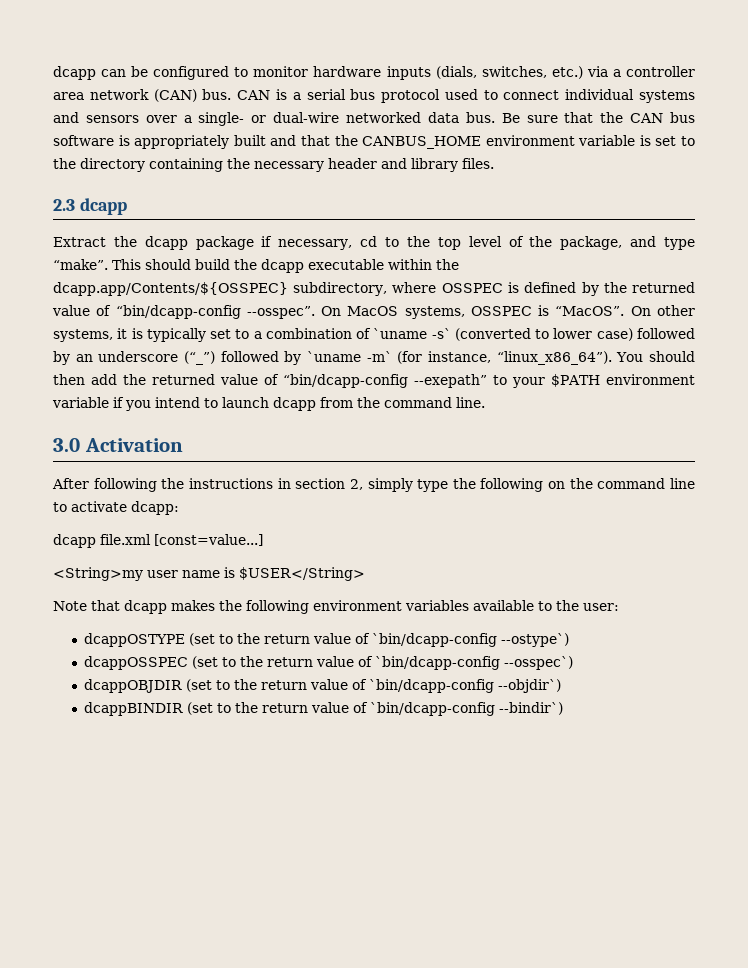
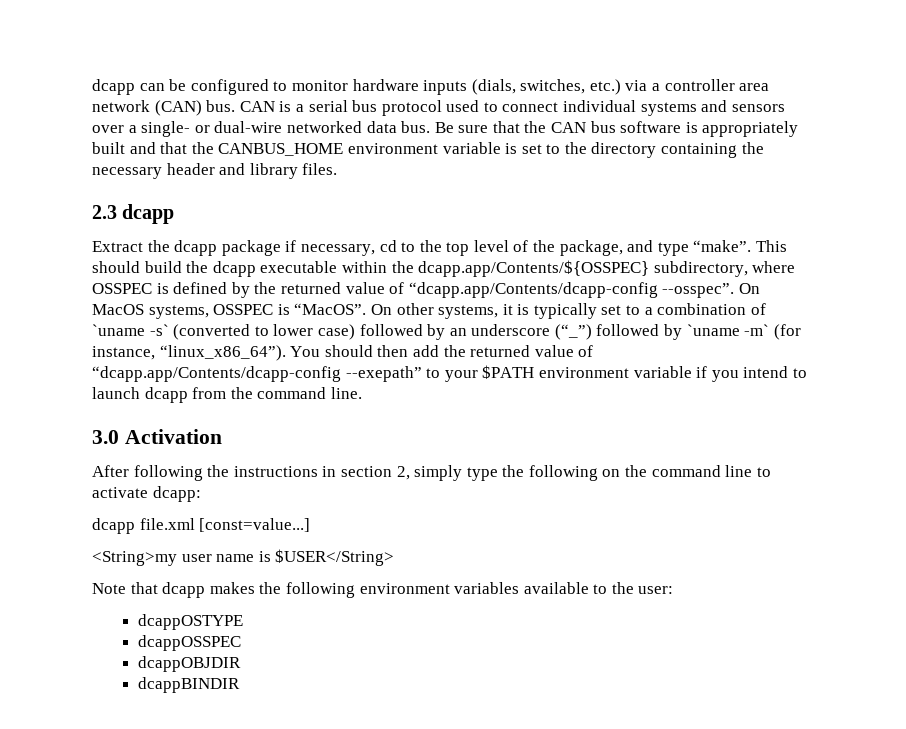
[115,305,241,319] “bin/dcapp-config -> [408,282,658,298] “dcapp.app/Contents/dcapp-config
[283,374,409,388] “bin/dcapp-config -> [92,366,341,382] “dcapp.app/Contents/dcapp-config
[189,633,570,647] [84,656,574,670] [84,679,562,693] [84,702,564,716] (set to the return value of `bin/dcapp-config --ostype`) // dcappOSSPEC (set to the return value of `bin/dcapp-config --osspec`) // dcappOBJDIR (set to the return value of `bin/dcapp-config --objdir`) // dcappBINDIR (set to the return value of `bin/dcapp-config --bindir`) -> [138,635,242,651] [138,656,242,672] [138,677,241,693] // dcappOSSPEC // dcappOBJDIR // dcappBINDIR

